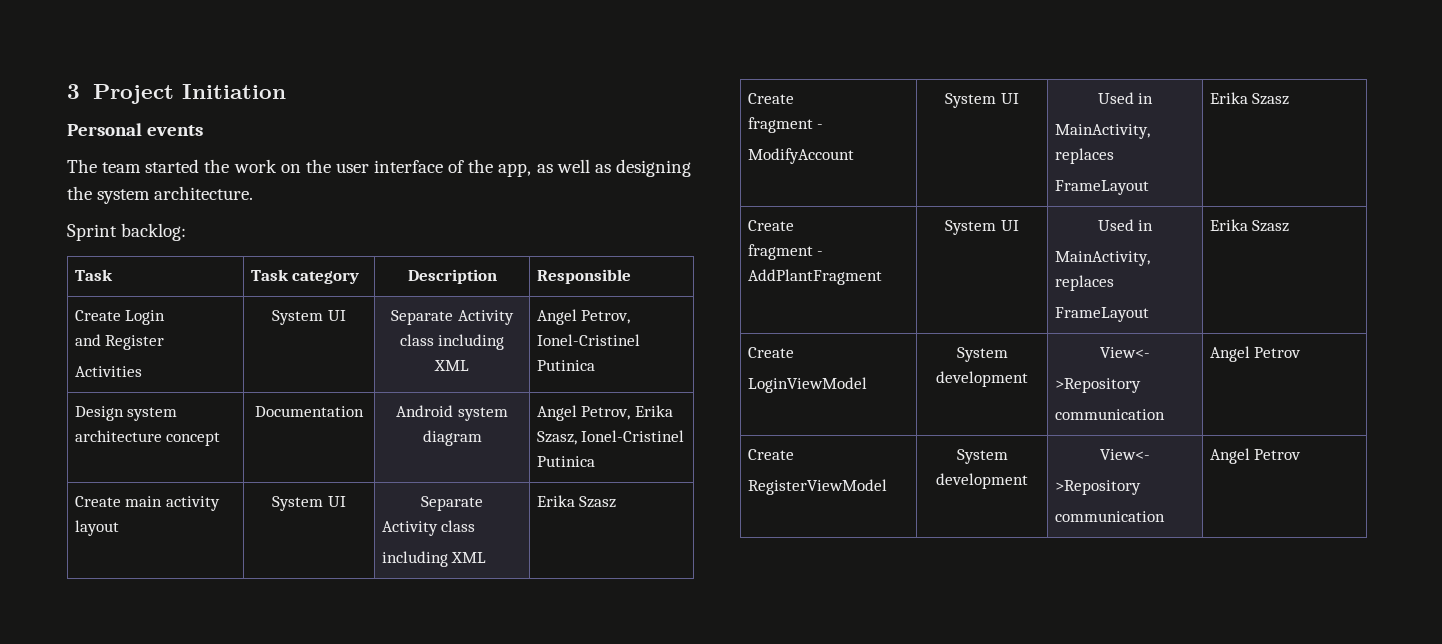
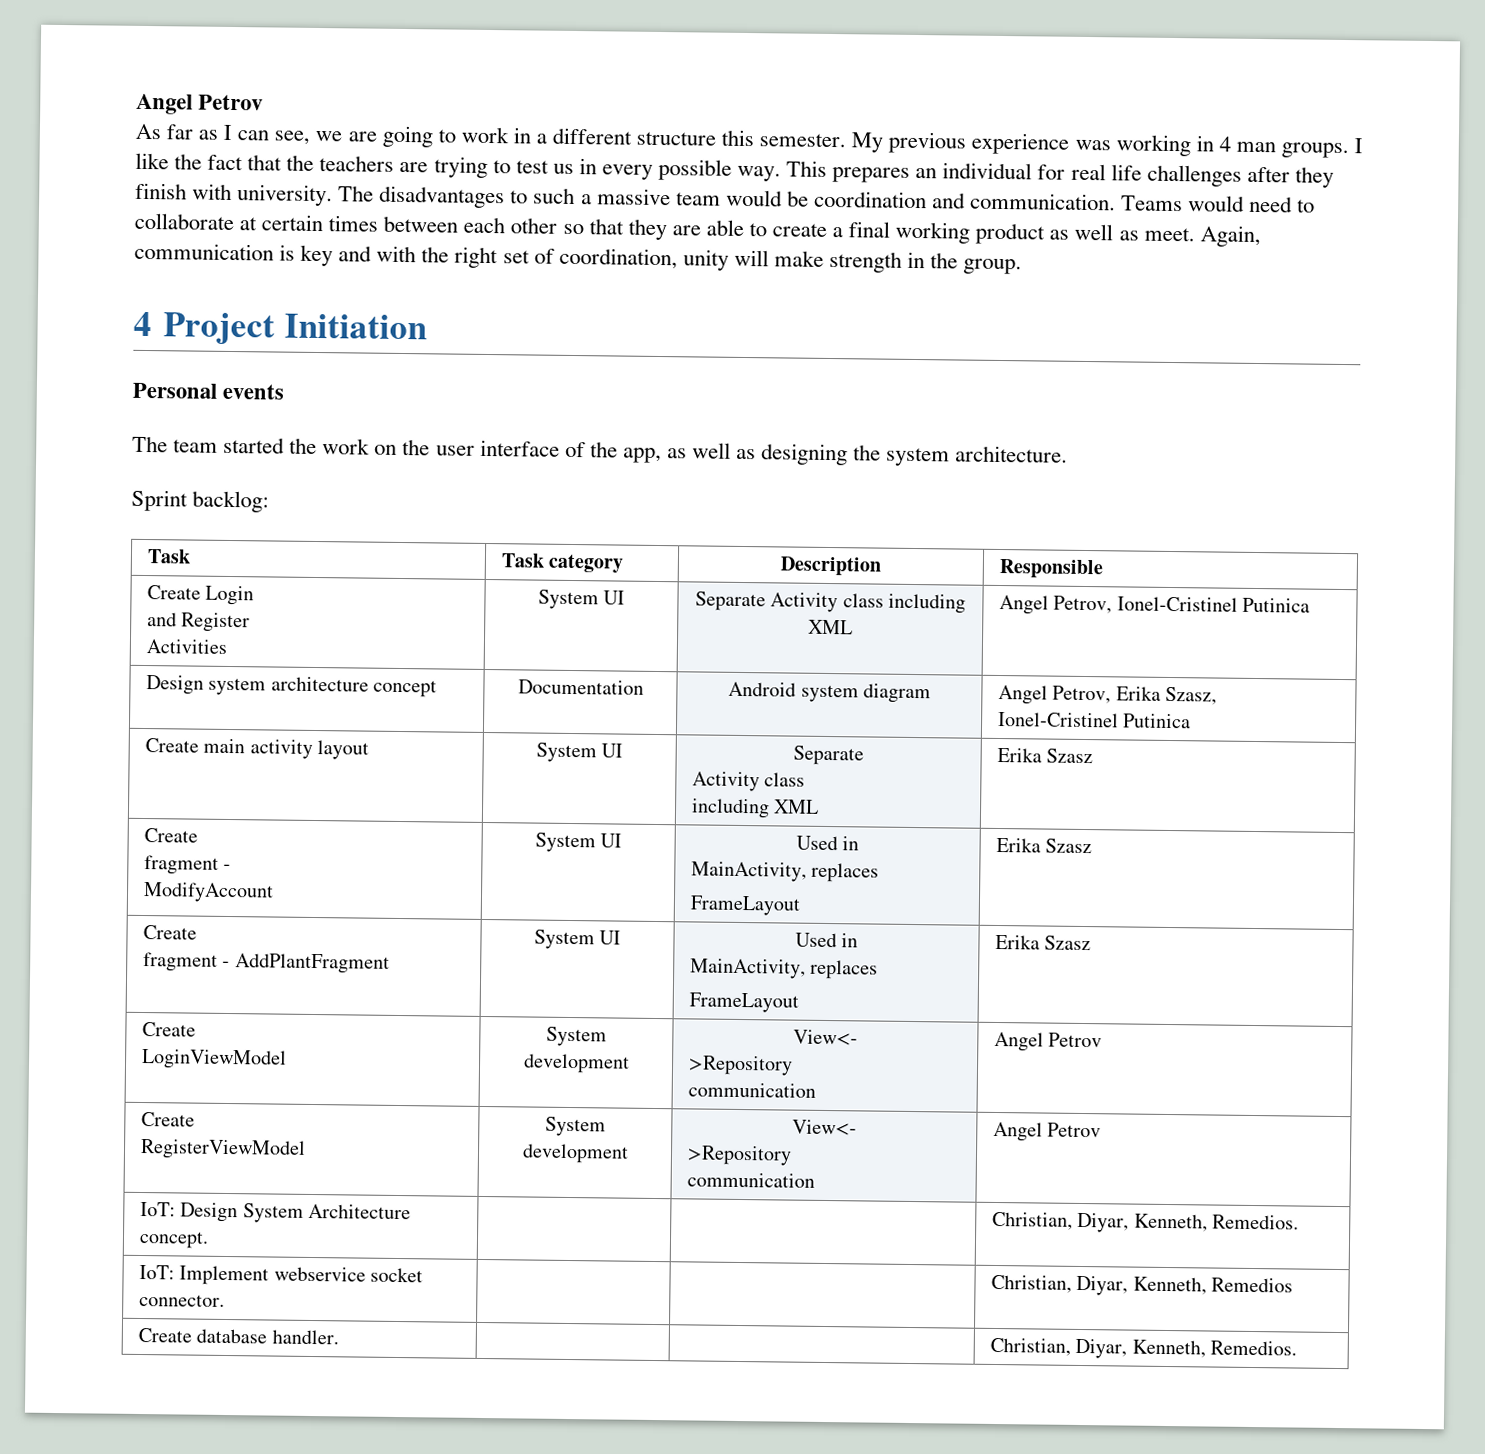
[67,84,80,99] 3 -> [136,93,264,115] [135,123,1363,159] [135,152,1334,188] [135,182,1316,213] [134,212,1261,248] [134,242,1023,275] [133,311,152,337] Angel Petrov // As far as I can see, we are going to work in a different structure this semester. My previous experience was working in 4 man groups. I like the fact that the teachers are trying to test us in every possible way. This prepares an individual for real life challenges after they finish with university. The disadvantages to such a massive team would be coordination and communication. Teams would need to collaborate at certain times between each other so that they are able to create a final working product as well as meet. Again, communication is key and with the right set of coordination, unity will make strength in the group. // 4
(1302, 454) none -> [139,1201,412,1223] [138,1230,209,1249] [991,1211,1300,1233] [138,1264,424,1286] [138,1293,225,1307] [990,1274,1294,1296] [137,1327,339,1345] [989,1337,1298,1359] // IoT: Design System Architecture concept. | | | Christian, Diyar, Kenneth, Remedios. // IoT: Implement webservice socket connector. | | | Christian, Diyar, Kenneth, Remedios // Create database handler. | | | Christian, Diyar, Kenneth, Remedios.

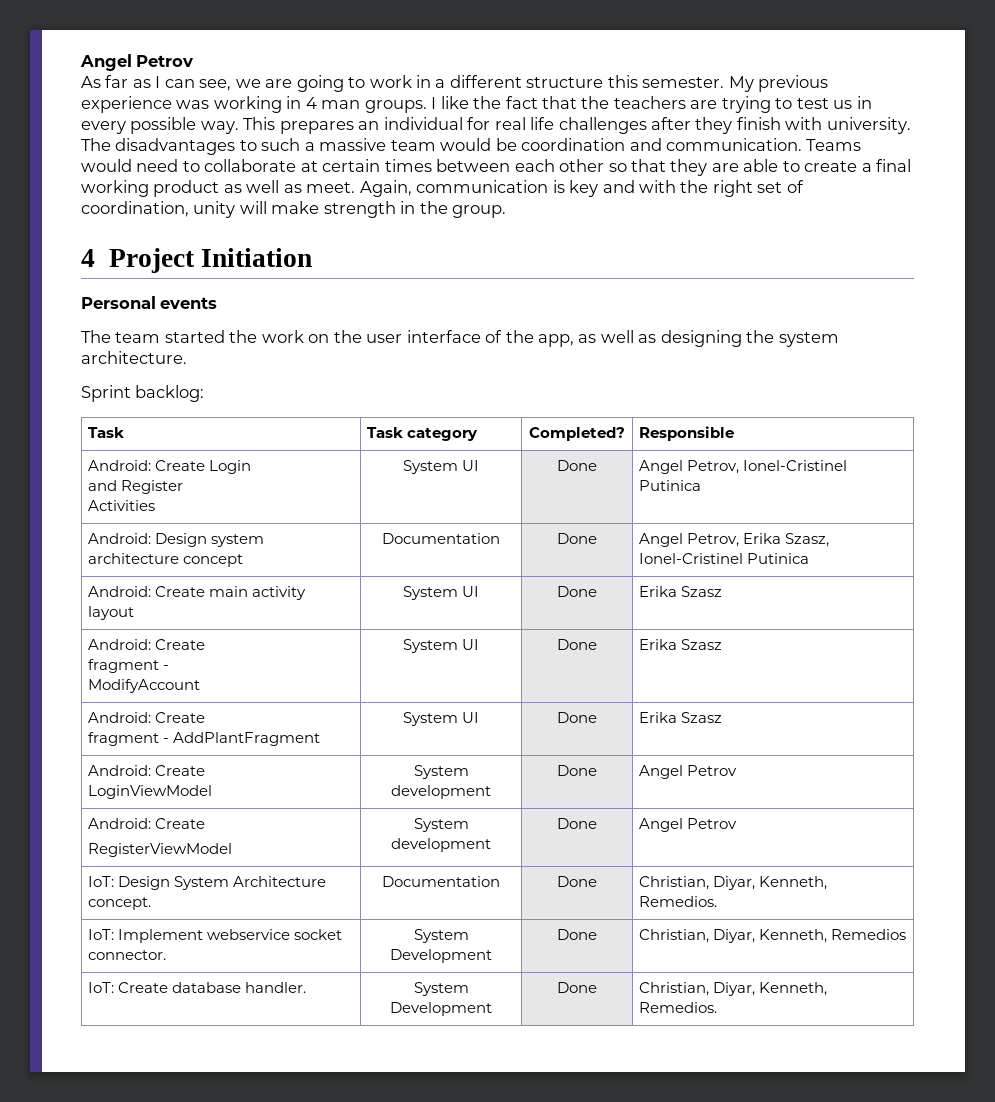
[780,556,881,576] Description -> [529,427,625,441] Completed?
(1103, 568) none -> [88,460,152,471] Android:
[694,591,967,614] [808,619,853,635] Separate Activity class including XML -> [557,460,597,471] Done
(1311, 605) none -> [88,533,152,544] Android:
[728,681,931,704] Android system diagram -> [557,533,597,544] Done
(1192, 721) none -> [88,586,152,597] Android:
[793,745,864,766] [691,771,806,792] [690,798,820,819] [996,747,1094,764] Separate // Activity class // including XML | Erika Szasz // -> [557,586,597,597] [639,586,723,597] [88,639,152,650] Done | Erika Szasz // Android:
[795,835,860,851] [690,861,880,883] [689,895,801,916] [995,837,1093,854] Used in // MainActivity, replaces // FrameLayout | Erika Szasz // -> [557,639,597,650] [639,639,723,650] [88,712,152,723] Done | Erika Szasz // Android:
[794,932,859,948] [689,958,879,980] [688,992,799,1013] [994,934,1092,951] Used in // MainActivity, replaces // FrameLayout | Erika Szasz // -> [557,712,597,723] [639,712,723,723] [88,765,152,776] Done | Erika Szasz // Android:
[793,1029,858,1046] [687,1055,793,1076] [687,1082,816,1098] [993,1031,1103,1052] View<- // >Repository // communication | Angel Petrov // -> [557,765,597,776] [639,765,738,779] [88,818,152,829] Done | Angel Petrov // Android:
[792,1119,857,1136] [686,1145,792,1166] [686,1172,815,1188] View<- // >Repository // communication -> [557,818,597,829] Done
(209, 1239) | -> [382,876,500,887] [557,876,597,887] Documentation | Done
(225, 1300) | -> [413,929,469,943] [390,949,492,963] [557,929,597,940] System Development | Done
(1294, 1285) none -> [88,982,115,993] IoT:
(339, 1337) | -> [413,982,469,996] [390,1002,492,1016] [557,982,597,993] System Development | Done

